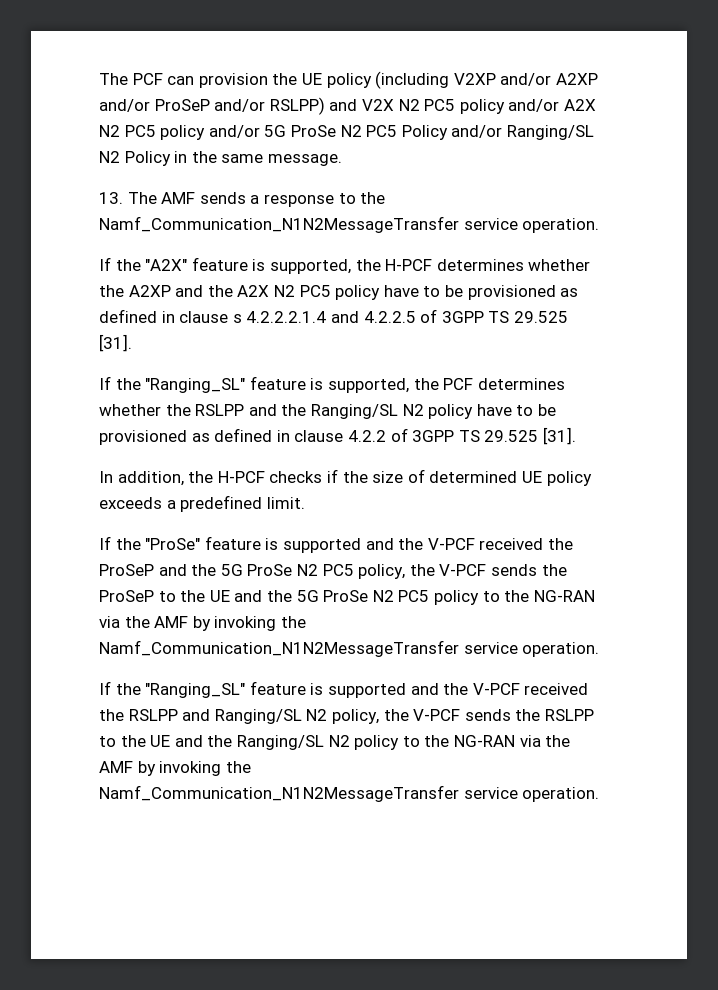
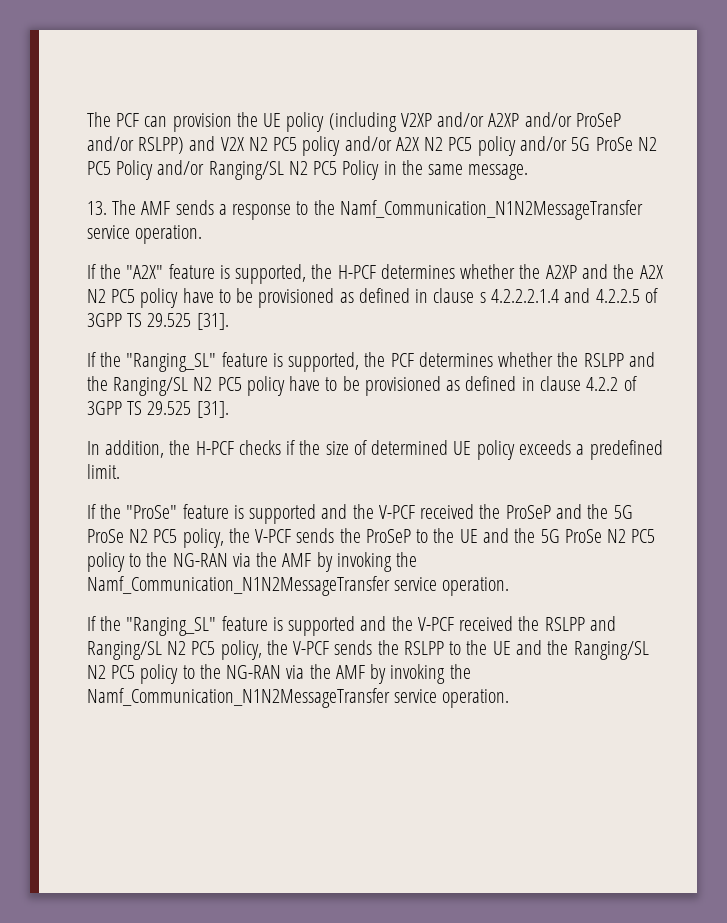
(121, 157) none -> [313,161,338,175] PC5
(424, 410) none -> [217,377,242,391] PC5
(328, 715) none -> [191,641,216,655] PC5
(350, 741) none -> [111,665,136,679] PC5

